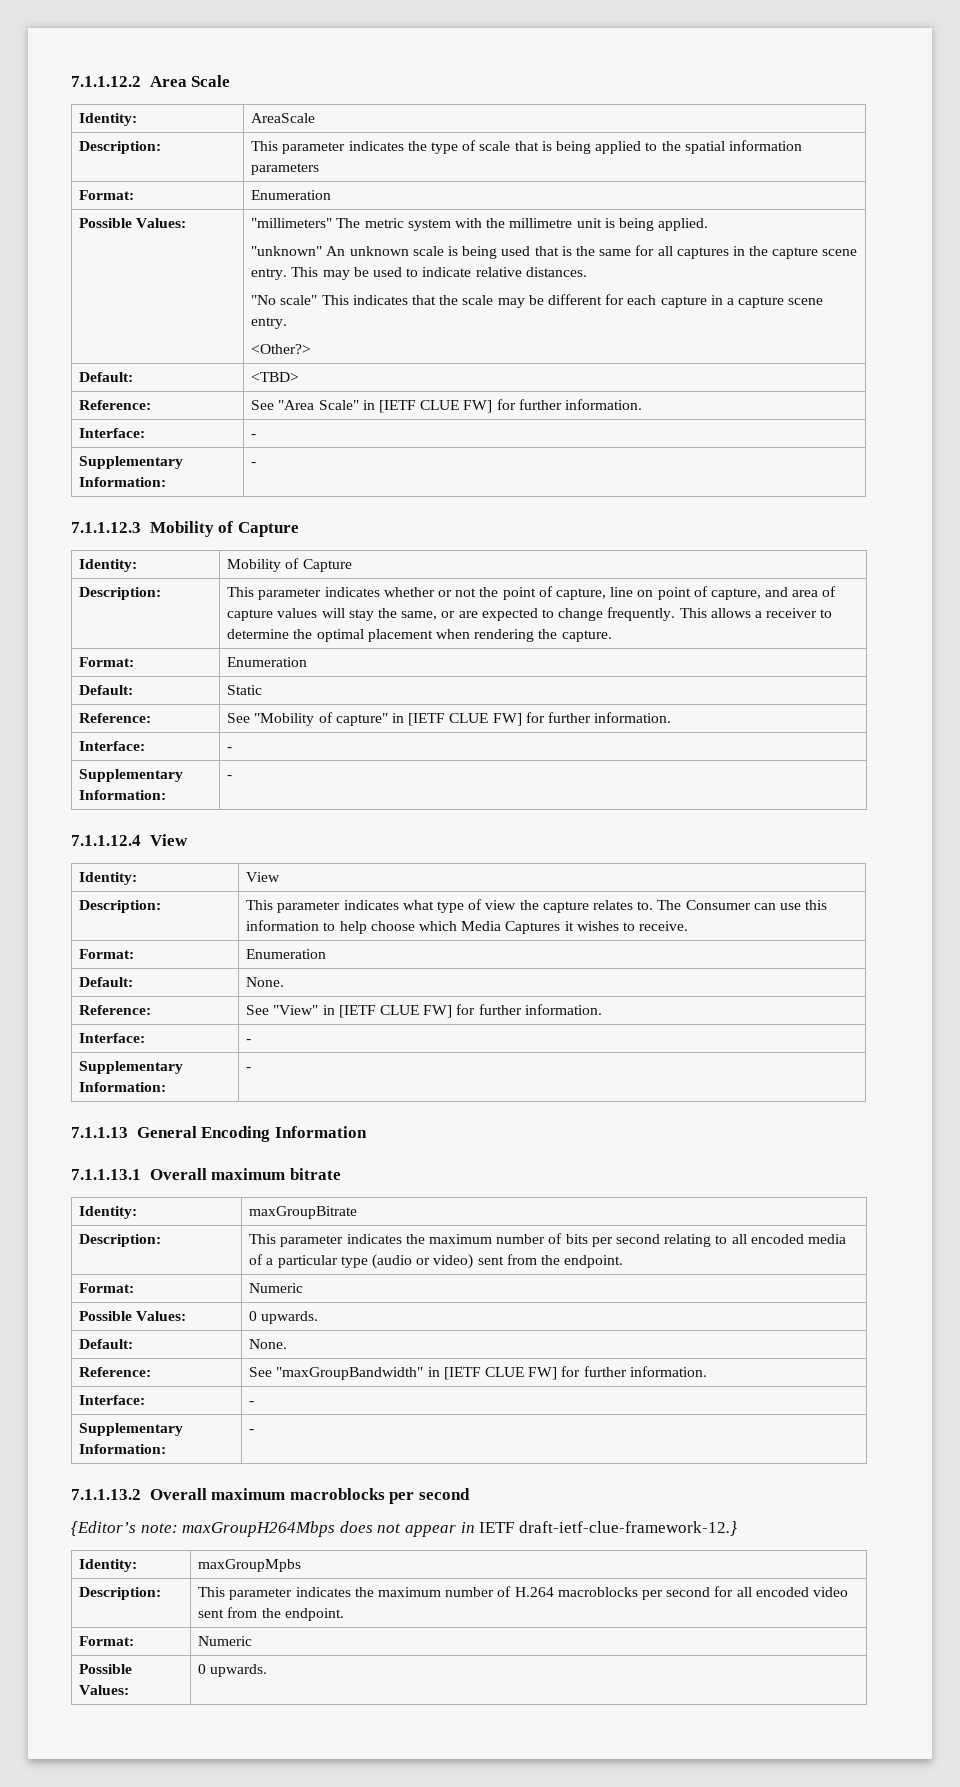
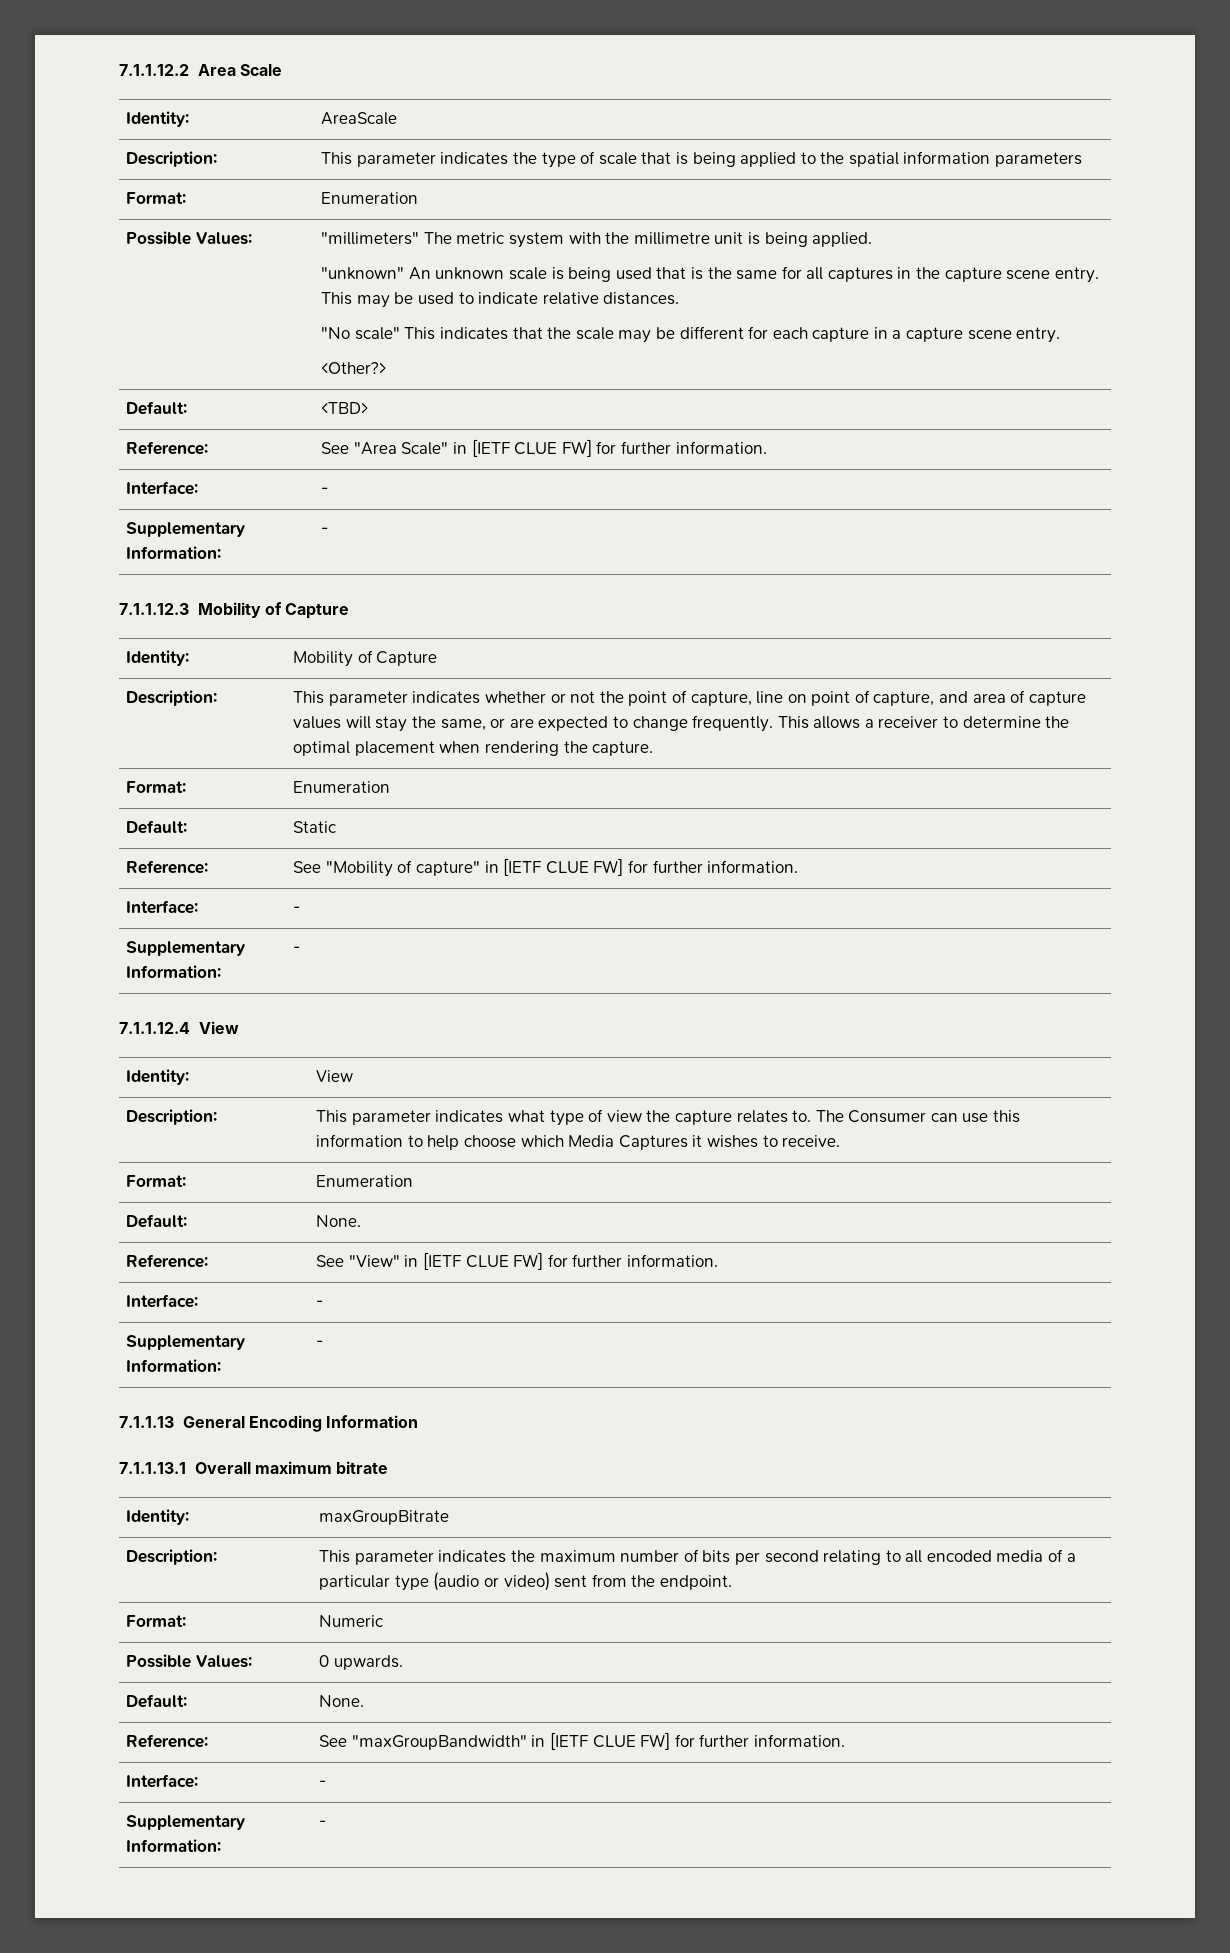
[71,1488,470,1504] [71,1521,737,1537] [79,1559,138,1572] [198,1559,302,1572] [79,1587,162,1600] [198,1586,848,1600] [198,1607,344,1621] [79,1636,135,1646] [198,1636,253,1646] [79,1664,133,1674] [79,1685,130,1695] [198,1664,268,1677] // 7.1.1.13.2 Overall maximum macroblocks per second // {Editor’s note: maxGroupH264Mbps does not appear in IETF draft-ietf-clue-framework-12.} // Identity: | maxGroupMpbs // Description: | This parameter indicates the maximum number of H.264 macroblocks per second for all encoded video sent from the endpoint. // Format: | Numeric // Possible Values: | 0 upwards. -> (327, 1823) none

